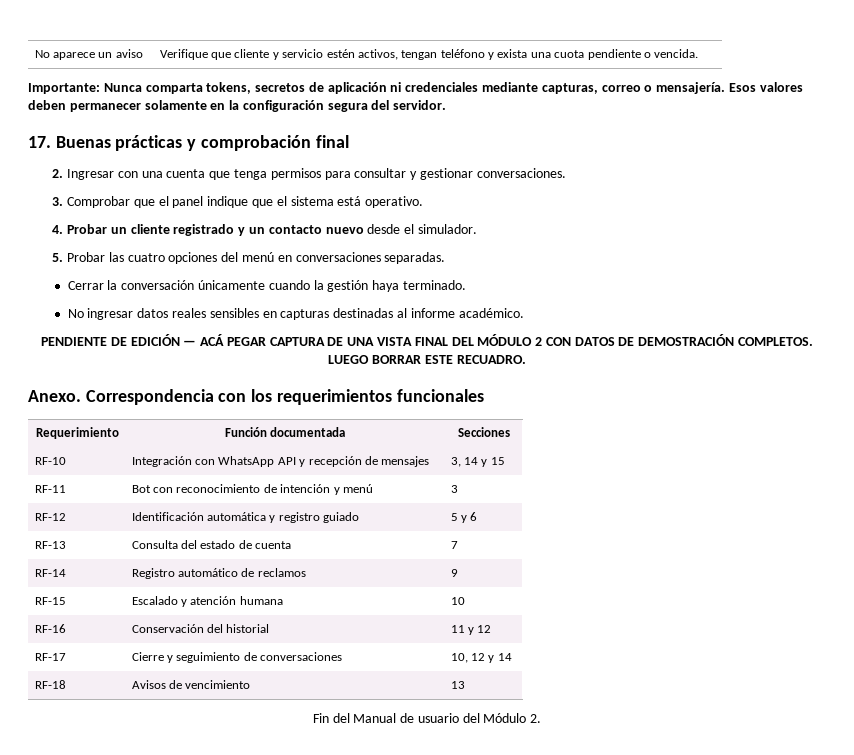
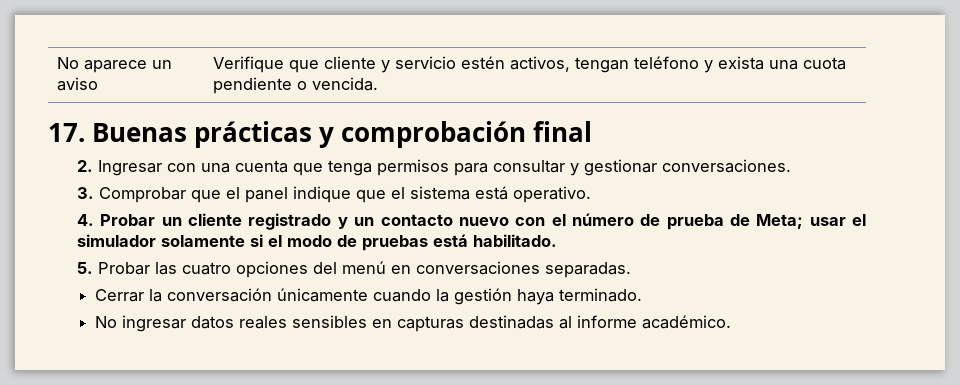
[28,82,803,94] [28,100,447,112] // Importante: Nunca comparta tokens, secretos de aplicación ni credenciales mediante capturas, correo o mensajería. Esos valores deben permanecer solamente en la configuración segura del servidor. -> (379, 84) none
[367,224,477,234] desde el simulador. -> [515,213,867,230] [77,234,558,251] con el número de prueba de Meta; usar el simulador solamente si el modo de pruebas está habilitado.
[40,334,814,346] [328,355,526,364] [28,389,484,405] [35,427,119,439] [224,427,346,437] [457,427,510,437] [34,457,66,465] [131,456,430,467] [450,457,505,467] [34,485,66,493] [131,484,373,495] [450,485,458,493] [34,513,66,521] [131,512,360,523] [450,512,478,523] [34,541,66,549] [131,540,292,549] [450,541,458,549] [34,569,66,577] [131,568,306,579] [450,569,458,577] [34,597,66,605] [131,596,283,607] [450,597,465,605] [34,624,66,633] [131,624,270,633] [450,625,492,635] [34,653,66,661] [131,652,343,663] [450,653,512,663] [34,680,66,689] [131,680,251,689] [450,681,465,689] [312,713,542,723] // PENDIENTE DE EDICIÓN — ACÁ PEGAR CAPTURA DE UNA VISTA FINAL DEL MÓDULO 2 CON DATOS DE DEMOSTRACIÓN COMPLETOS. LUEGO BORRAR ESTE RECUADRO. // Anexo. Correspondencia con los requerimientos funcionales // Requerimiento | Función documentada | Secciones // RF-10 | Integración con WhatsApp API y recepción de mensajes | 3, 14 y 15 // RF-11 | Bot con reconocimiento de intención y menú | 3 // RF-12 | Identificación automática y registro guiado | 5 y 6 // RF-13 | Consulta del estado de cuenta | 7 // RF-14 | Registro automático de reclamos | 9 // RF-15 | Escalado y atención humana | 10 // RF-16 | Conservación del historial | 11 y 12 // RF-17 | Cierre y seguimiento de conversaciones | 10, 12 y 14 // RF-18 | Avisos de vencimiento | 13 // Fin del Manual de usuario del Módulo 2. -> (732, 322) none

